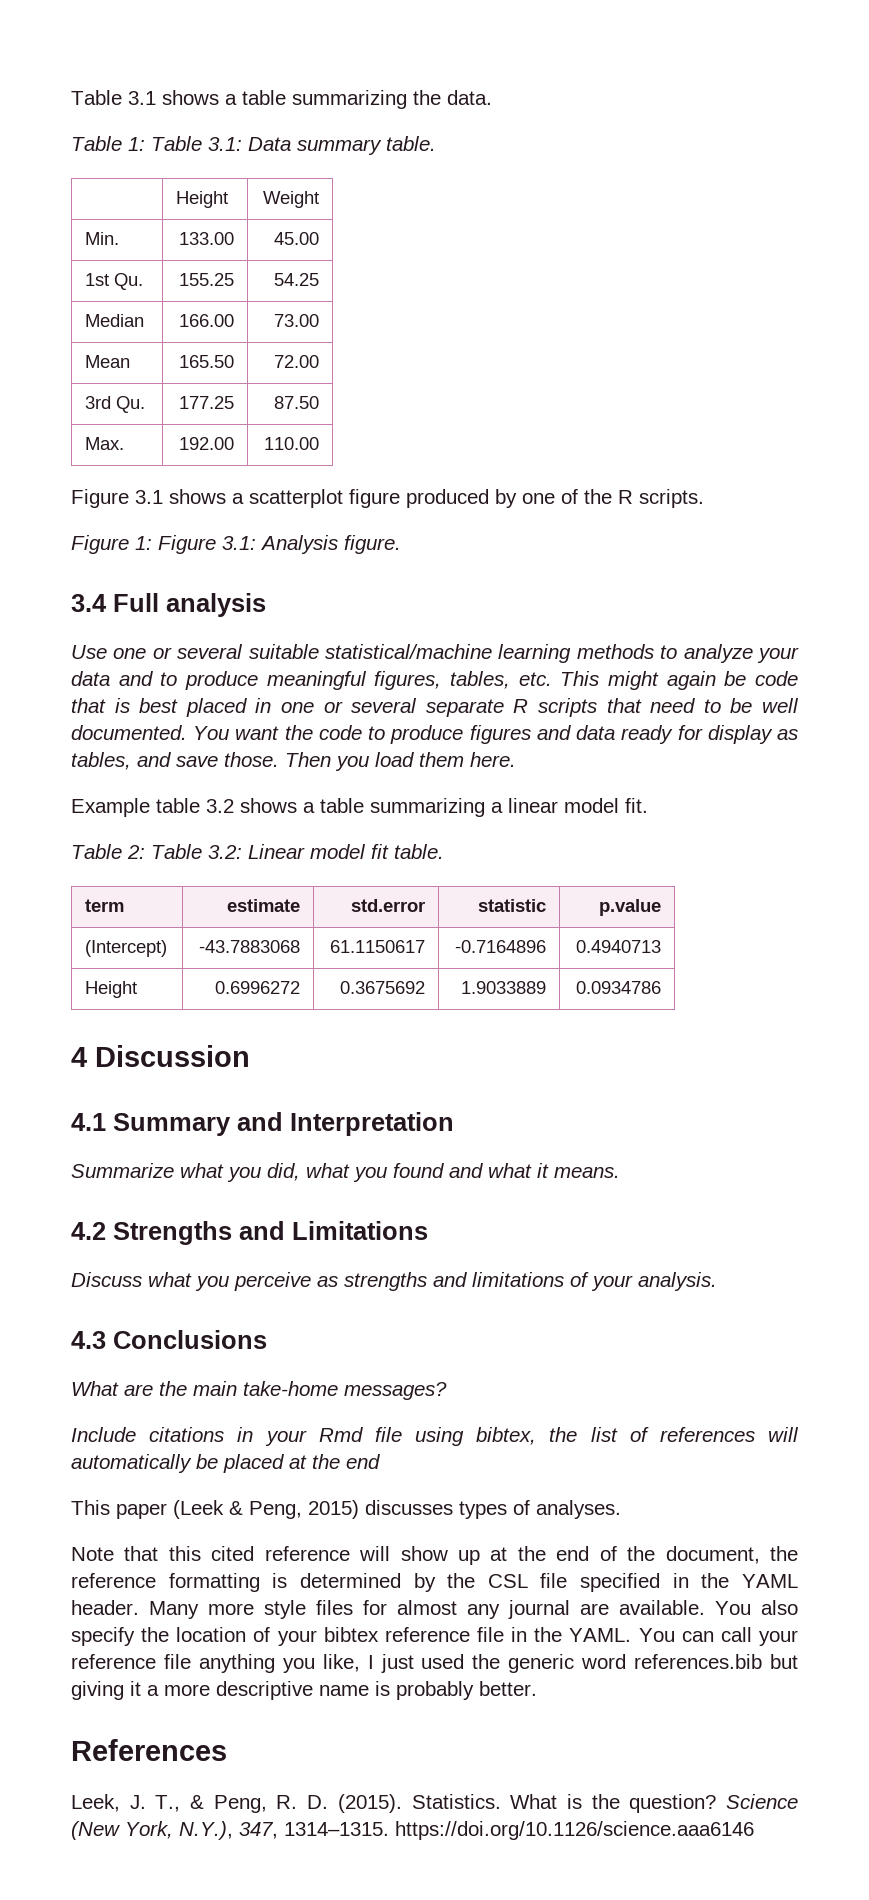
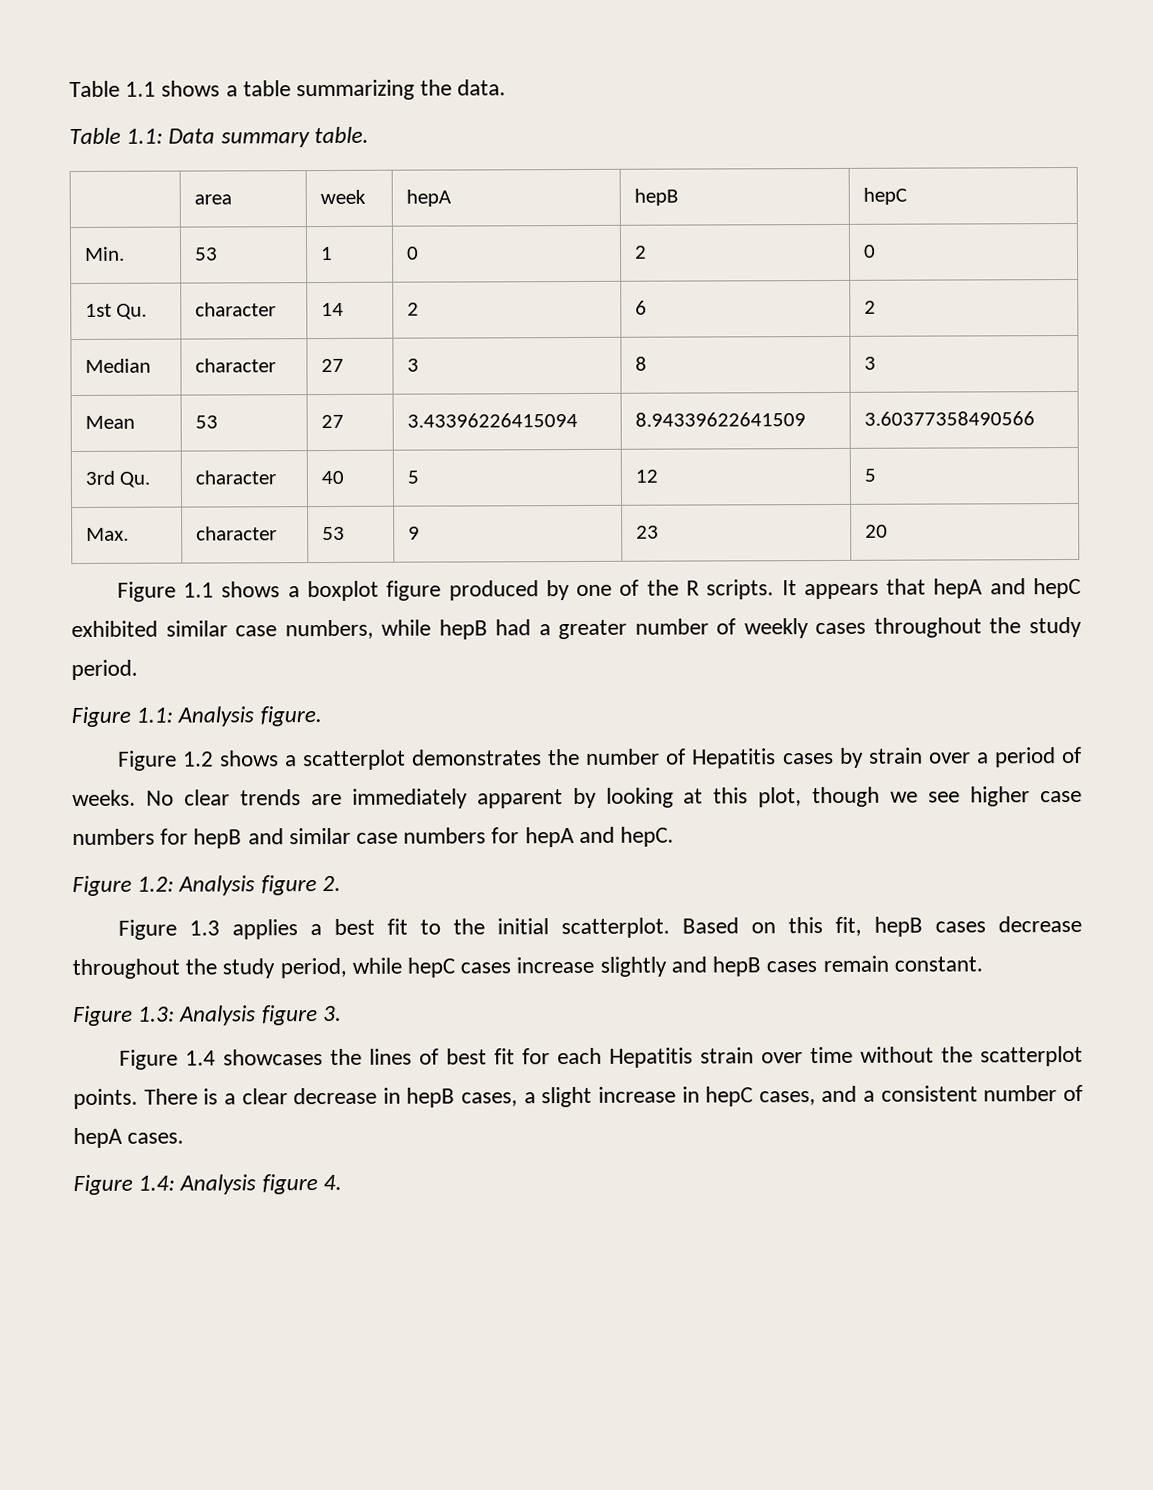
[71,90,156,105] Table 3.1 -> [69,80,157,98] Table 1.1
[128,136,242,151] 1: Table 3.1: -> [126,128,164,144] 1.1:
[176,191,229,208] [262,191,319,208] [85,232,120,245] [178,232,234,245] [273,232,319,245] [85,273,144,290] [178,273,234,286] [273,273,319,286] [85,314,145,327] [178,314,234,327] [273,314,319,327] [85,355,131,368] [178,355,234,368] [273,355,319,368] [85,396,146,413] [178,396,234,409] [273,396,319,409] [85,437,125,450] [178,437,234,450] [263,437,319,450] [71,489,343,508] Height | Weight // Min. | 133.00 | 45.00 // 1st Qu. | 155.25 | 54.25 // Median | 166.00 | 73.00 // Mean | 165.50 | 72.00 // 3rd Qu. | 177.25 | 87.50 // Max. | 192.00 | 110.00 // Figure 3.1 shows a scatterplot -> [193,194,232,205] [319,189,366,205] [405,189,452,207] [633,188,678,206] [862,187,907,205] [83,246,125,261] [193,247,218,261] [319,246,333,261] [405,246,419,260] [633,245,647,259] [862,244,876,258] [84,303,148,320] [194,302,276,317] [320,302,344,317] [406,302,419,316] [634,300,647,315] [863,300,876,314] [84,358,151,373] [194,358,276,373] [320,358,344,373] [406,358,419,372] [634,356,647,371] [863,356,876,370] [84,415,135,429] [194,415,218,429] [320,414,344,429] [406,412,578,428] [634,412,806,427] [863,411,1035,426] [84,470,151,488] [194,470,276,485] [320,470,344,485] [406,470,419,484] [634,469,658,483] [863,468,876,482] [85,527,129,541] [195,526,277,541] [321,526,345,541] [407,526,420,540] [635,525,659,539] [864,524,888,538] [116,580,379,602] area | week | hepA | hepB | hepC // Min. | 53 | 1 | 0 | 2 | 0 // 1st Qu. | character | 14 | 2 | 6 | 2 // Median | character | 27 | 3 | 8 | 3 // Mean | 53 | 27 | 3.43396226415094 | 8.94339622641509 | 3.60377358490566 // 3rd Qu. | character | 40 | 5 | 12 | 5 // Max. | character | 53 | 9 | 23 | 20 // Figure 1.1 shows a boxplot
[71,535,401,554] [71,593,266,617] [71,644,799,663] [71,671,798,690] [71,698,800,717] [71,725,799,744] [71,752,516,771] [71,798,648,817] [71,844,444,859] [85,899,125,912] [226,899,300,912] [350,899,425,912] [477,899,546,912] [598,899,661,916] [85,940,168,957] [198,940,300,953] [329,940,425,953] [454,940,546,953] [575,940,661,953] [85,981,138,998] [214,981,300,994] [339,981,425,994] [460,981,546,994] [575,981,661,994] [71,1045,250,1067] [71,1112,454,1136] [71,1163,620,1182] [71,1221,428,1245] [71,1272,717,1291] [71,1330,267,1349] [71,1381,447,1400] [71,1427,799,1446] [71,1454,380,1473] [71,1500,621,1519] [71,1546,799,1565] [71,1573,798,1592] [71,1600,798,1619] [71,1627,798,1646] [71,1654,798,1673] [71,1681,537,1700] [71,1739,227,1761] [71,1794,798,1813] [71,1821,754,1840] // Figure 1: Figure 3.1: Analysis figure. // 3.4 Full analysis // Use one or several suitable statistical/machine learning methods to analyze your data and to produce meaningful figures, tables, etc. This might again be code that is best placed in one or several separate R scripts that need to be well documented. You want the code to produce figures and data ready for display as tables, and save those. Then you load them here. // Example table 3.2 shows a table summarizing a linear model fit. // Table 2: Table 3.2: Linear model fit table. // term | estimate | std.error | statistic | p.value // (Intercept) | -43.7883068 | 61.1150617 | -0.7164896 | 0.4940713 // Height | 0.6996272 | 0.3675692 | 1.9033889 | 0.0934786 // 4 Discussion // 4.1 Summary and Interpretation // Summarize what you did, what you found and what it means. // 4.2 Strengths and Limitations // Discuss what you perceive as strengths and limitations of your analysis. // 4.3 Conclusions // What are the main take-home messages? // Include citations in your Rmd file using bibtex, the list of references will automatically be placed at the end // This paper (Leek & Peng, 2015) discusses types of analyses. // Note that this cited reference will show up at the end of the document, the reference formatting is determined by the CSL file specified in the YAML header. Many more style files for almost any journal are available. You also specify the location of your bibtex reference file in the YAML. You can call your reference file anything you like, I just used the generic word references.bib but giving it a more descriptive name is probably better. // References // Leek, J. T., & Peng, R. D. (2015). Statistics. What is the question? Science (New York, N.Y.), 347, 1314–1315. https://doi.org/10.1126/science.aaa6146 -> [781,577,1082,600] [71,616,1082,640] [71,659,138,681] [71,706,322,728] [117,746,1082,771] [72,786,1082,809] [72,826,675,849] [72,875,341,897] [117,915,1082,940] [72,955,983,980] [73,1005,342,1027] [118,1045,1083,1070] [73,1084,1084,1110] [73,1127,185,1149] [73,1174,342,1196] It appears that hepA and hepC exhibited similar case numbers, while hepB had a greater number of weekly cases throughout the study period. // Figure 1.1: Analysis figure. // Figure 1.2 shows a scatterplot demonstrates the number of Hepatitis cases by strain over a period of weeks. No clear trends are immediately apparent by looking at this plot, though we see higher case numbers for hepB and similar case numbers for hepA and hepC. // Figure 1.2: Analysis figure 2. // Figure 1.3 applies a best fit to the initial scatterplot. Based on this fit, hepB cases decrease throughout the study period, while hepC cases increase slightly and hepB cases remain constant. // Figure 1.3: Analysis figure 3. // Figure 1.4 showcases the lines of best fit for each Hepatitis strain over time without the scatterplot points. There is a clear decrease in hepB cases, a slight increase in hepC cases, and a consistent number of hepA cases. // Figure 1.4: Analysis figure 4.

